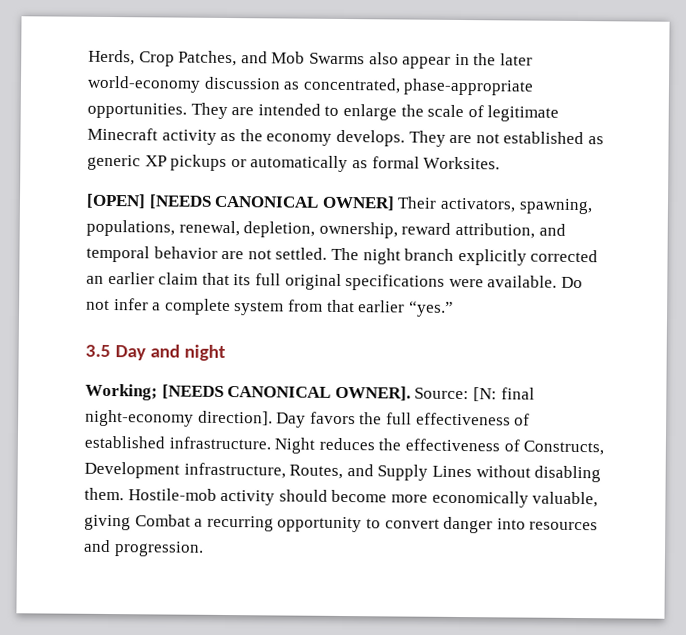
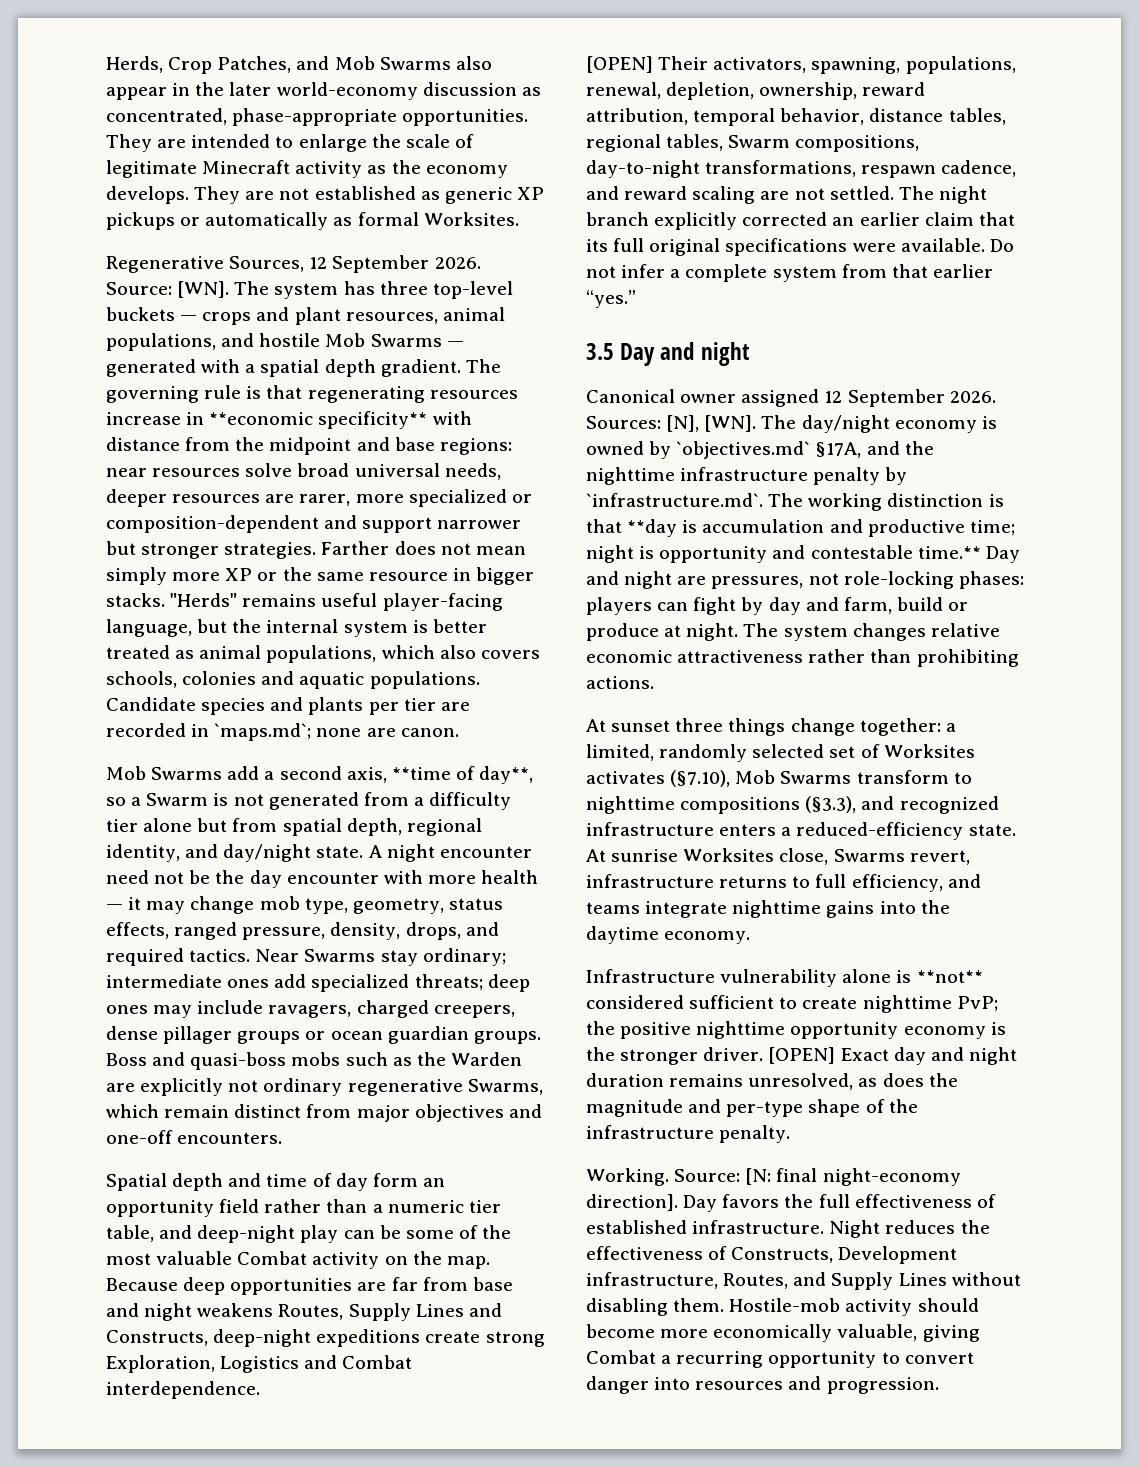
[86,193,395,211] [OPEN] [NEEDS CANONICAL OWNER] -> [106,255,481,273] [106,281,513,299] [106,307,505,325] [106,333,464,351] [106,359,501,377] [106,385,518,403] [106,411,472,429] [106,437,512,455] [106,463,501,480] [106,489,532,507] [106,515,522,533] [106,541,526,559] [106,567,535,585] [106,593,503,611] [106,619,487,637] [106,645,540,663] [106,671,480,689] [106,697,470,715] [106,723,459,741] [106,766,534,784] [106,792,512,810] [106,818,482,836] [106,844,532,862] [106,870,539,888] [106,896,503,914] [106,922,499,940] [106,948,506,966] [106,974,530,992] [106,1000,515,1018] [106,1026,541,1044] [106,1052,522,1070] [106,1078,543,1096] [106,1104,542,1122] [106,1130,283,1144] [106,1173,445,1191] [106,1199,501,1217] [106,1225,512,1243] [106,1251,490,1269] [106,1277,513,1295] [106,1303,502,1321] [106,1329,545,1347] [106,1355,413,1373] [106,1381,260,1399] [586,56,653,73] Regenerative Sources, 12 September 2026. Source: [WN]. The system has three top-level buckets — crops and plant resources, animal populations, and hostile Mob Swarms — generated with a spatial depth gradient. The governing rule is that regenerating resources increase in **economic specificity** with distance from the midpoint and base regions: near resources solve broad universal needs, deeper resources are rarer, more specialized or composition-dependent and support narrower but stronger strategies. Farther does not mean simply more XP or the same resource in bigger stacks. "Herds" remains useful player-facing language, but the internal system is better treated as animal populations, which also covers schools, colonies and aquatic populations. Candidate species and plants per tier are recorded in `maps.md`; none are canon. // Mob Swarms add a second axis, **time of day**, so a Swarm is not generated from a difficulty tier alone but from spatial depth, regional identity, and day/night state. A night encounter need not be the day encounter with more health — it may change mob type, geometry, status effects, ranged pressure, density, drops, and required tactics. Near Swarms stay ordinary; intermediate ones add specialized threats; deep ones may include ravagers, charged creepers, dense pillager groups or ocean guardian groups. Boss and quasi-boss mobs such as the Warden are explicitly not ordinary regenerative Swarms, which remain distinct from major objectives and one-off encounters. // Spatial depth and time of day form an opportunity field rather than a numeric tier table, and deep-night play can be some of the most valuable Combat activity on the map. Because deep opportunities are far from base and night weakens Routes, Supply Lines and Constructs, deep-night expeditions create strong Exploration, Logistics and Combat interdependence. // [OPEN]
[538,223,566,236] [86,245,218,263] and temporal behavior -> [693,108,1006,126] [586,134,920,152] [586,160,1017,178] [586,186,756,204] temporal behavior, distance tables, regional tables, Swarm compositions, day-to-night transformations, respawn cadence, and reward scaling
[85,383,411,401] Working; [NEEDS CANONICAL OWNER]. -> [586,389,996,407] [586,415,997,433] [586,441,934,459] [586,467,908,485] [586,493,1004,511] [586,519,1015,537] [586,545,1020,563] [586,571,1024,589] [586,597,969,615] [586,623,1000,641] [586,649,1019,667] [586,676,654,689] [586,718,956,736] [586,744,975,762] [586,770,972,787] [586,796,999,814] [586,822,1016,840] [586,848,970,865] [586,874,981,892] [586,900,950,918] [586,926,751,944] [586,969,983,987] [586,995,998,1013] [586,1021,1006,1039] [586,1047,1017,1065] [586,1073,958,1090] [586,1099,918,1117] [586,1125,791,1143] [586,1168,669,1186] Canonical owner assigned 12 September 2026. Sources: [N], [WN]. The day/night economy is owned by `objectives.md` §17A, and the nighttime infrastructure penalty by `infrastructure.md`. The working distinction is that **day is accumulation and productive time; night is opportunity and contestable time.** Day and night are pressures, not role-locking phases: players can fight by day and farm, build or produce at night. The system changes relative economic attractiveness rather than prohibiting actions. // At sunset three things change together: a limited, randomly selected set of Worksites activates (§7.10), Mob Swarms transform to nighttime compositions (§3.3), and recognized infrastructure enters a reduced-efficiency state. At sunrise Worksites close, Swarms revert, infrastructure returns to full efficiency, and teams integrate nighttime gains into the daytime economy. // Infrastructure vulnerability alone is **not** considered sufficient to create nighttime PvP; the positive nighttime opportunity economy is the stronger driver. [OPEN] Exact day and night duration remains unresolved, as does the magnitude and per-type shape of the infrastructure penalty. // Working.

